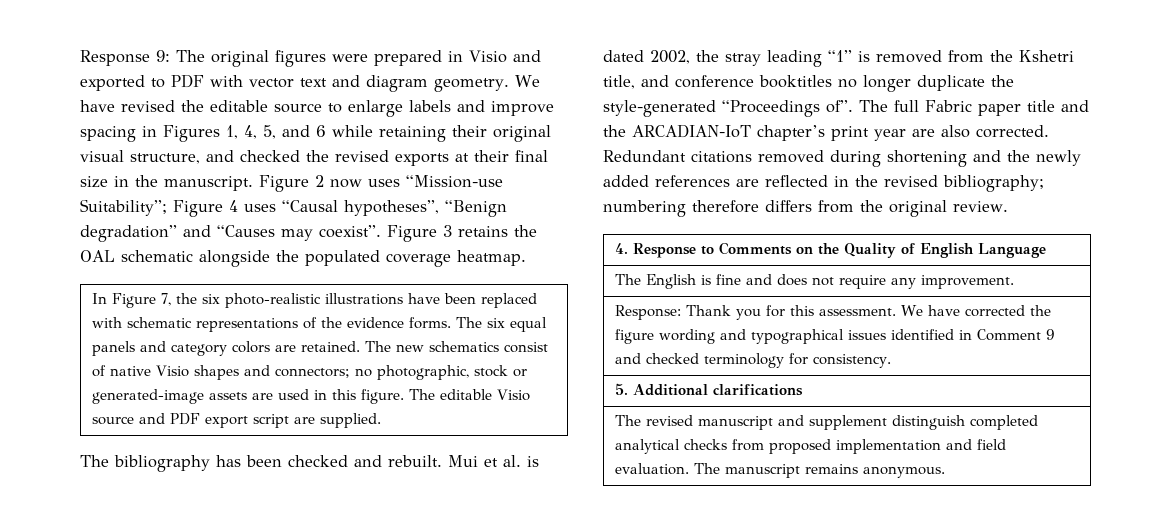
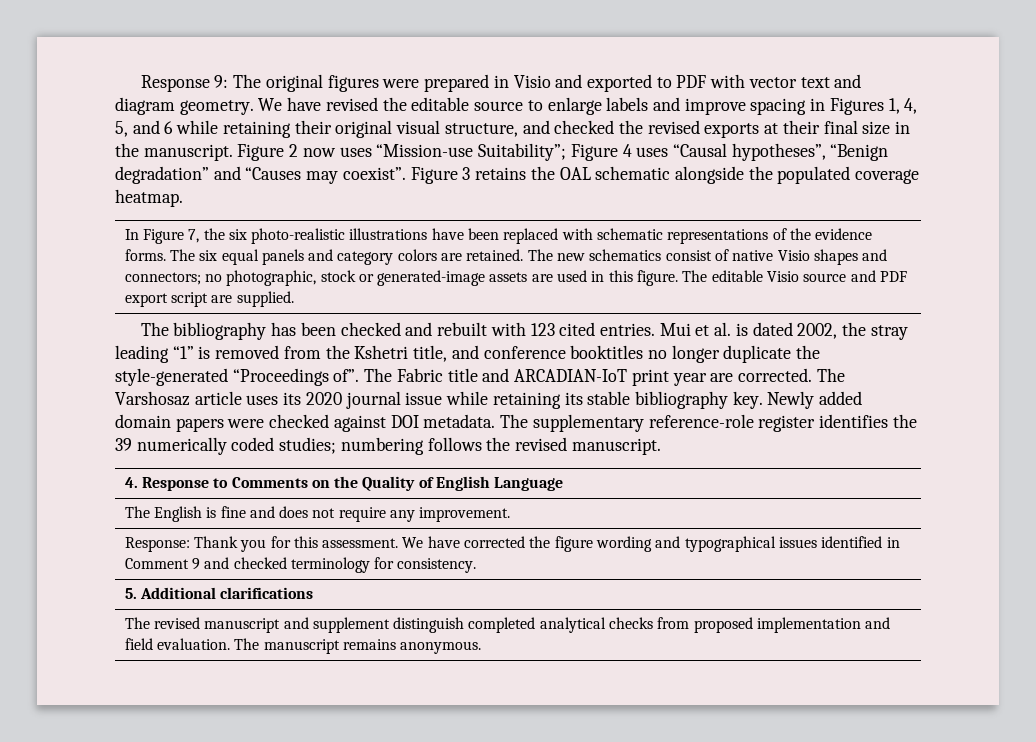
[388,455,442,467] rebuilt. -> [437,322,656,336] rebuilt with 123 cited entries.
[894,100,1089,116] [603,124,1049,141] [603,150,1081,167] [603,175,1044,192] [603,200,1008,217] full Fabric paper title and the ARCADIAN-IoT chapter’s print year are also corrected. Redundant citations removed during shortening and the newly added references are reflected in the revised bibliography; numbering therefore differs from the original review. -> [396,368,845,386] [115,391,863,409] [115,414,917,432] [115,437,661,455] Fabric title and ARCADIAN-IoT print year are corrected. The Varshosaz article uses its 2020 journal issue while retaining its stable bibliography key. Newly added domain papers were checked against DOI metadata. The supplementary reference-role register identifies the 39 numerically coded studies; numbering follows the revised manuscript.

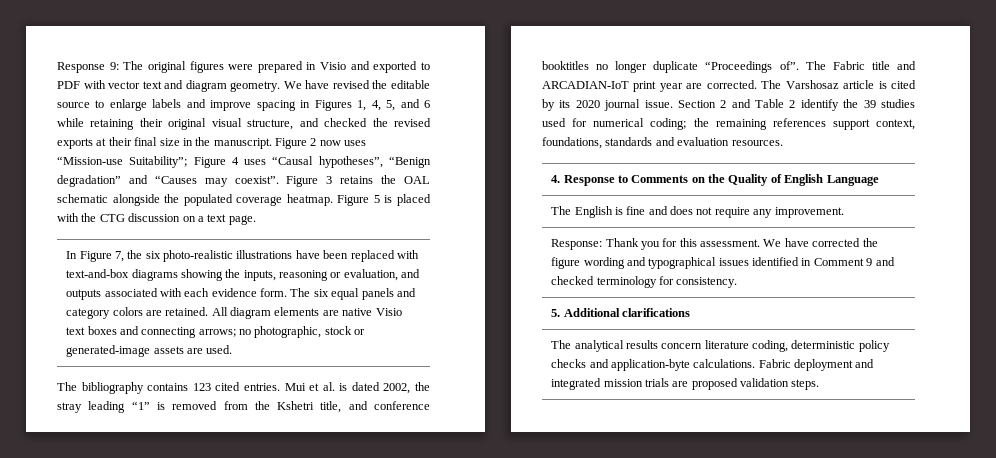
(183, 198) none -> [337,194,431,206] [57,213,256,225] Figure 5 is placed with the CTG discussion on a text page.
[597,228,873,244] [124,249,166,261] schematic representations of the evidence forms. -> [66,269,421,281] [66,288,288,300] text-and-box diagrams showing the inputs, reasoning or evaluation, and outputs associated with each evidence form.
[527,249,888,265] [124,272,201,285] The new schematics consist of native Visio shapes and connectors; -> [211,307,402,319] [66,326,236,338] All diagram elements are native Visio text boxes and connecting arrows;
[557,270,907,286] [124,291,294,307] [140,322,526,340] used in this figure. The editable Visio source and PDF export script are supplied. // The bibliography has been checked and rebuilt with -> [206,345,233,354] [57,382,189,394] used. // The bibliography contains
[796,345,821,359] [115,368,228,386] the style-generated -> (699, 67) none
[246,391,863,409] [115,414,917,432] [115,437,661,455] uses its 2020 journal issue while retaining its stable bibliography key. Newly added domain papers were checked against DOI metadata. The supplementary reference-role register identifies the 39 numerically coded studies; numbering follows the revised manuscript. -> [878,80,917,89] [542,99,915,111] [542,118,915,130] [542,137,783,149] is cited by its 2020 journal issue. Section 2 and Table 2 identify the 39 studies used for numerical coding; the remaining references support context, foundations, standards and evaluation resources.
[153,617,891,633] [124,638,482,654] revised manuscript and supplement distinguish completed analytical checks from proposed implementation and field evaluation. The manuscript remains anonymous. -> [574,340,890,352] [551,359,875,371] [551,378,820,390] analytical results concern literature coding, deterministic policy checks and application-byte calculations. Fabric deployment and integrated mission trials are proposed validation steps.

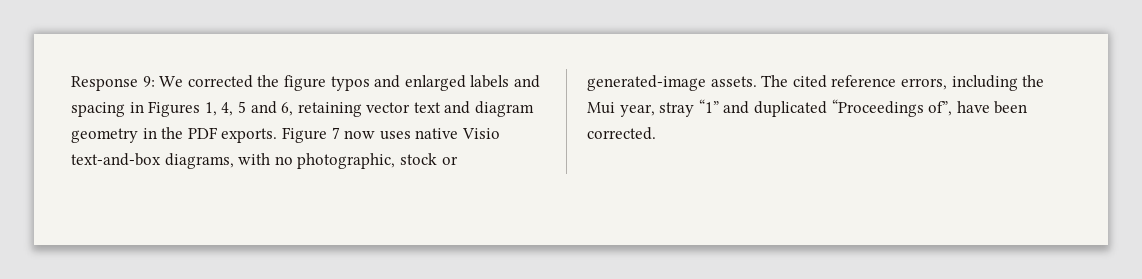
[123,61,430,73] [57,80,430,92] [57,99,147,111] The original figures were prepared in Visio and exported to PDF with vector text and diagram geometry. We have revised the editable source to enlarge -> [159,75,466,91] We corrected the figure typos and enlarged
[210,100,252,111] improve -> (540, 81) none
[386,99,430,111] [57,118,432,130] [57,137,367,149] [57,156,431,168] [57,175,431,187] [57,194,431,206] [57,213,256,225] [66,250,419,262] [66,269,421,281] [66,288,416,300] [66,307,402,319] [66,326,236,338] 5, and 6 while retaining their original visual structure, and checked the revised exports at their final size in the manuscript. Figure 2 now uses “Mission-use Suitability”; Figure 4 uses “Causal hypotheses”, “Benign degradation” and “Causes may coexist”. Figure 3 retains the OAL schematic alongside the populated coverage heatmap. Figure 5 is placed with the CTG discussion on a text page. // In Figure 7, the six photo-realistic illustrations have been replaced with text-and-box diagrams showing the inputs, reasoning or evaluation, and outputs associated with each evidence form. The six equal panels and category colors are retained. All diagram elements are native Visio text boxes and connecting arrows; -> [237,101,535,117] [71,127,500,143] [71,153,271,169] 5 and 6, retaining vector text and diagram geometry in the PDF exports. Figure 7 now uses native Visio text-and-box diagrams, with
[153,345,233,354] [57,382,430,394] [57,401,431,413] [542,61,916,73] [542,80,917,92] [542,99,915,111] [542,118,915,130] [542,137,783,149] [551,174,879,186] [551,206,844,218] [551,238,878,250] [551,257,895,269] [551,276,738,288] [551,308,690,317] [551,340,890,352] [551,359,875,371] [551,378,820,390] assets are used. // The bibliography contains 123 cited entries. Mui et al. is dated 2002, the stray leading “1” is removed from the Kshetri title, and conference booktitles no longer duplicate “Proceedings of”. The Fabric title and ARCADIAN-IoT print year are corrected. The Varshosaz article is cited by its 2020 journal issue. Section 2 and Table 2 identify the 39 studies used for numerical coding; the remaining references support context, foundations, standards and evaluation resources. // 4. Response to Comments on the Quality of English Language // The English is fine and does not require any improvement. // Response: Thank you for this assessment. We have corrected the figure wording and typographical issues identified in Comment 9 and checked terminology for consistency. // 5. Additional clarifications // The analytical results concern literature coding, deterministic policy checks and application-byte calculations. Fabric deployment and integrated mission trials are proposed validation steps. -> [710,75,1045,91] [587,99,1028,117] [587,127,656,140] assets. The cited reference errors, including the Mui year, stray “1” and duplicated “Proceedings of”, have been corrected.

